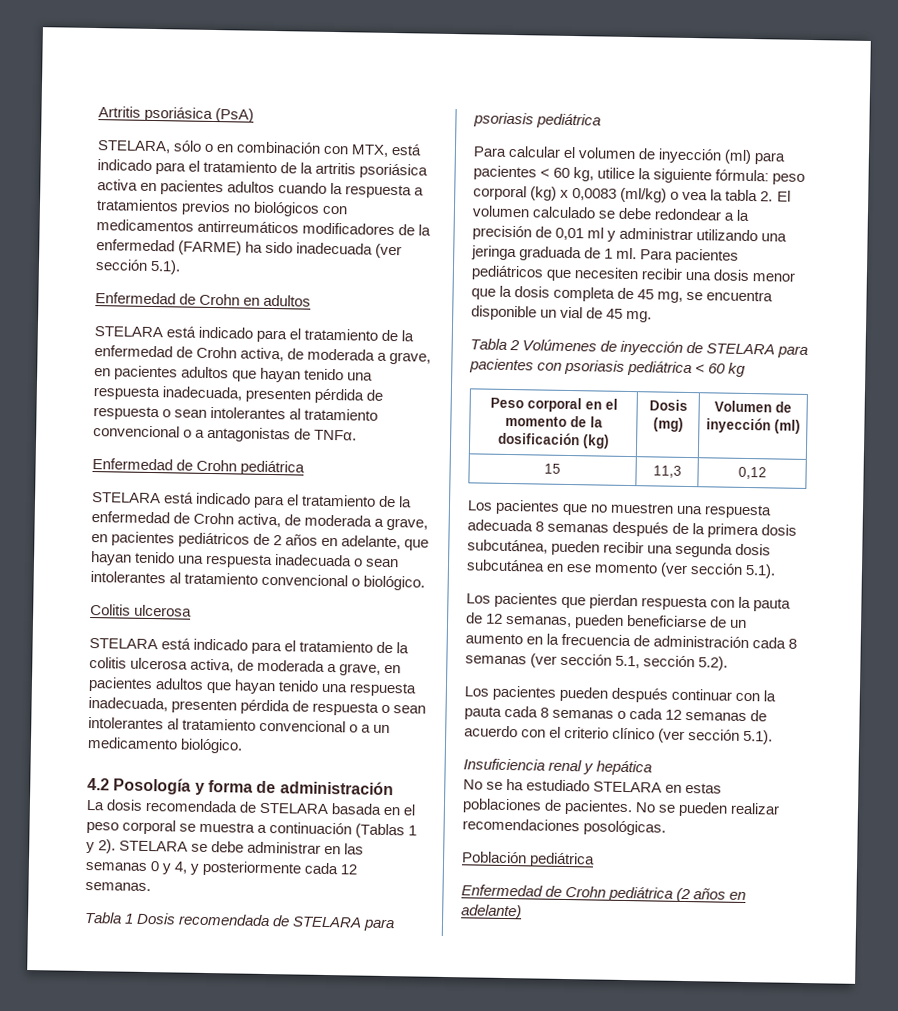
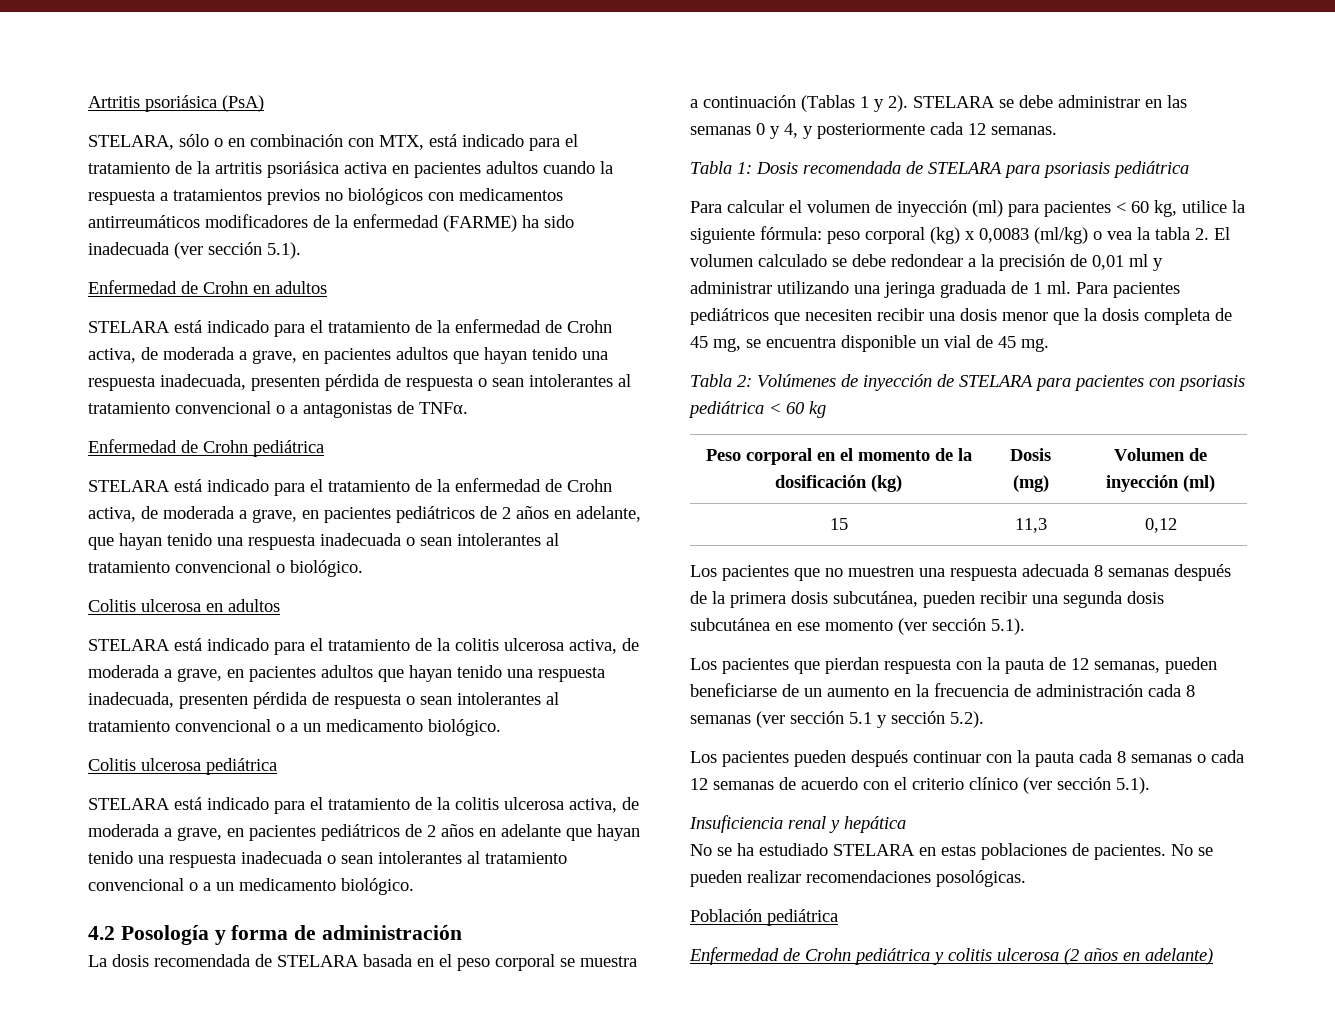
(193, 610) none -> [206,599,280,612] en adultos
(244, 746) none -> [88,758,277,775] [88,797,639,814] [88,824,640,841] [88,851,567,868] [88,878,414,895] // Colitis ulcerosa pediátrica // STELARA está indicado para el tratamiento de la colitis ulcerosa activa, de moderada a grave, en pacientes pediátricos de 2 años en adelante que hayan tenido una respuesta inadecuada o sean intolerantes al tratamiento convencional o a un medicamento biológico.
[124,913,135,924] 1 -> [737,162,752,174] 1:
[509,339,521,351] 2 -> [737,375,752,387] 2:
[615,655,641,669] 5.1, -> [849,712,887,728] 5.1 y
(674, 894) none -> [933,948,1059,965] y colitis ulcerosa

